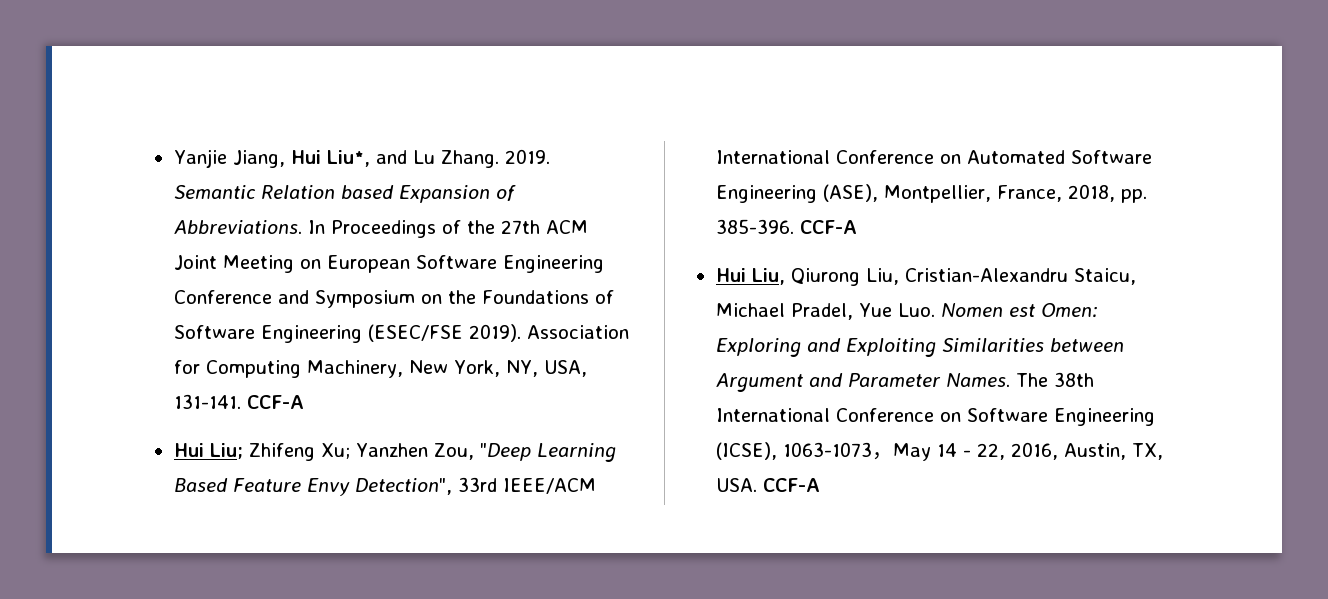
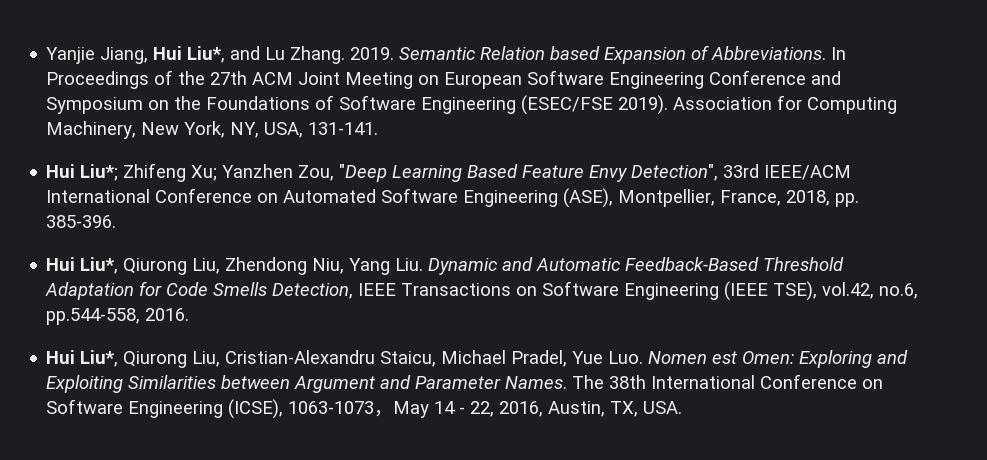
[246,395,304,409] [173,443,243,459] CCF-A // Hui Liu; -> [46,164,119,181] // Hui Liu*;
[799,220,857,234] [715,268,785,285] CCF-A // Hui Liu, -> [46,257,845,275] [45,281,919,301] [46,308,190,325] [46,350,119,367] // Hui Liu*, Qiurong Liu, Zhendong Niu, Yang Liu. Dynamic and Automatic Feedback-Based Threshold Adaptation for Code Smells Detection, IEEE Transactions on Software Engineering (IEEE TSE), vol.42, no.6, pp.544-558, 2016. // Hui Liu*,
[762,478,820,492] CCF-A -> (683, 407) none

